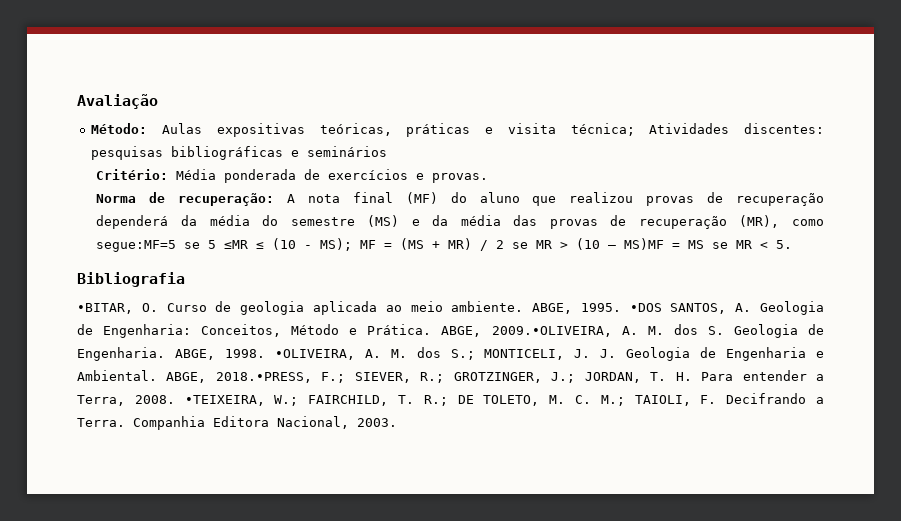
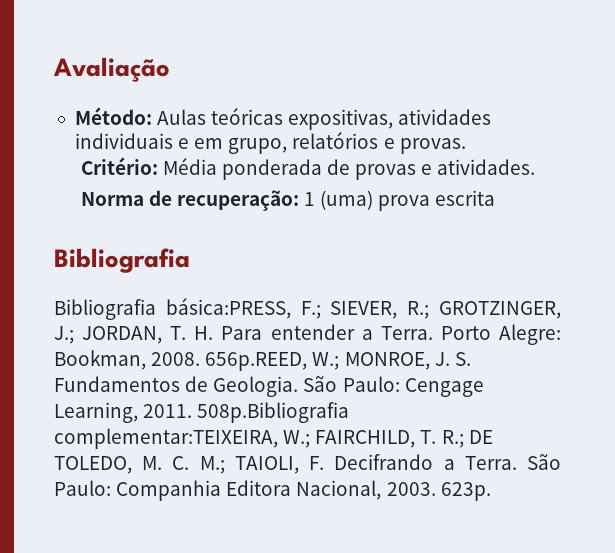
[216,123,824,137] [91,146,388,160] expositivas teóricas, práticas e visita técnica; Atividades discentes: pesquisas bibliográficas e seminários -> [211,108,492,130] [74,132,466,154] teóricas expositivas, atividades individuais e em grupo, relatórios e provas.
[328,169,489,183] exercícios e provas. -> [355,159,536,180] provas e atividades.
[287,192,824,206] [96,215,825,229] [96,238,793,252] [77,272,185,287] [77,301,825,315] [77,324,825,338] [77,347,825,361] [77,370,312,383] A nota final (MF) do aluno que realizou provas de recuperação dependerá da média do semestre (MS) e da média das provas de recuperação (MR), como segue:MF=5 se 5 ≤MR ≤ (10 - MS); MF = (MS + MR) / 2 se MR > (10 – MS)MF = MS se MR < 5. // Bibliografia // •BITAR, O. Curso de geologia aplicada ao meio ambiente. ABGE, 1995. •DOS SANTOS, A. Geologia de Engenharia: Conceitos, Método e Prática. ABGE, 2009.•OLIVEIRA, A. M. dos S. Geologia de Engenharia. ABGE, 1998. •OLIVEIRA, A. M. dos S.; MONTICELI, J. J. Geologia de Engenharia e Ambiental. ABGE, 2018.•PRESS, -> [304,190,496,211] [54,248,190,273] [54,298,291,320] 1 (uma) prova escrita // Bibliografia // Bibliografia básica:PRESS,
[77,395,265,406] Terra, 2008. •TEIXEIRA, -> [380,324,561,345] [54,350,471,371] [54,376,484,397] [54,402,350,423] [54,428,278,449] Terra. Porto Alegre: Bookman, 2008. 656p.REED, W.; MONROE, J. S. Fundamentos de Geologia. São Paulo: Cengage Learning, 2011. 508p.Bibliografia complementar:TEIXEIRA,
[483,395,540,406] TOLETO, -> [54,456,132,474] TOLEDO,
(125, 422) none -> [527,454,561,470] [54,480,111,496] São Paulo:
(397, 422) none -> [440,482,491,501] 623p.

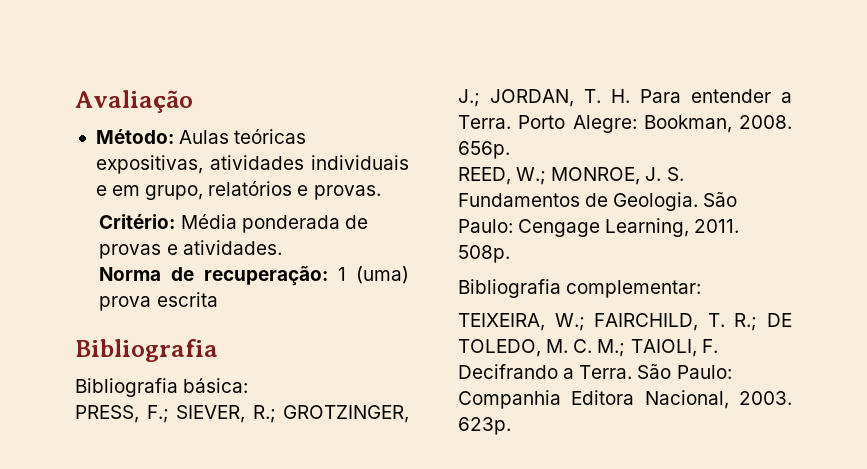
[165,298,291,319] básica:PRESS, -> [183,378,249,393] [75,405,139,423] básica: // PRESS,
[205,352,308,371] 656p.REED, -> [458,141,510,159] [458,167,511,185] 656p. // REED,
[197,402,350,423] [54,428,278,449] 508p.Bibliografia complementar:TEIXEIRA, -> [458,245,510,263] [458,279,702,298] [458,313,545,331] 508p. // Bibliografia complementar: // TEIXEIRA,

